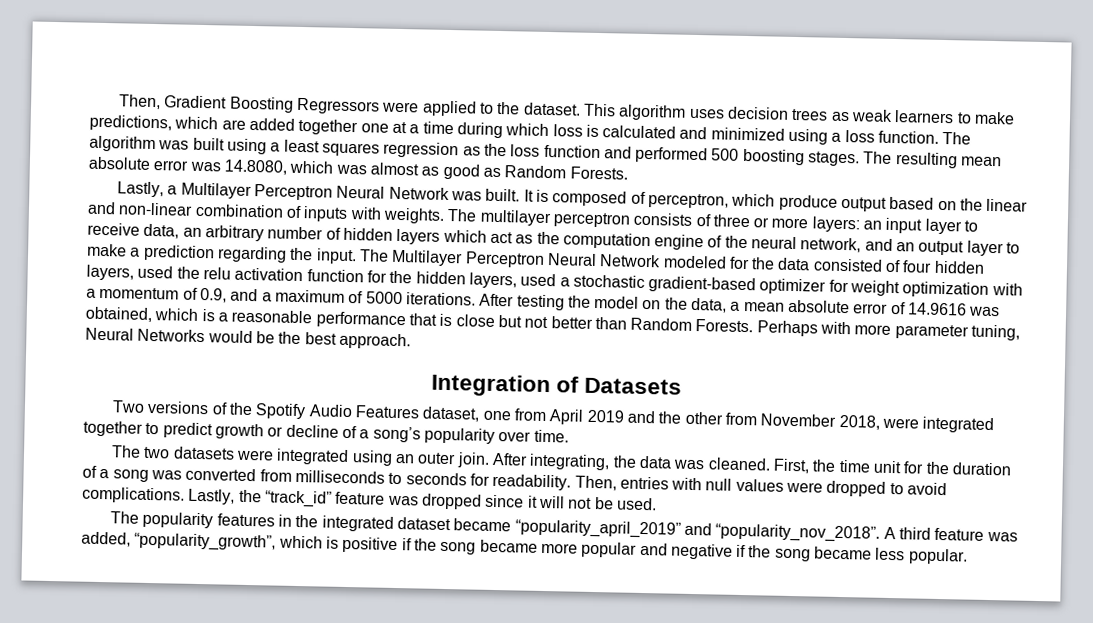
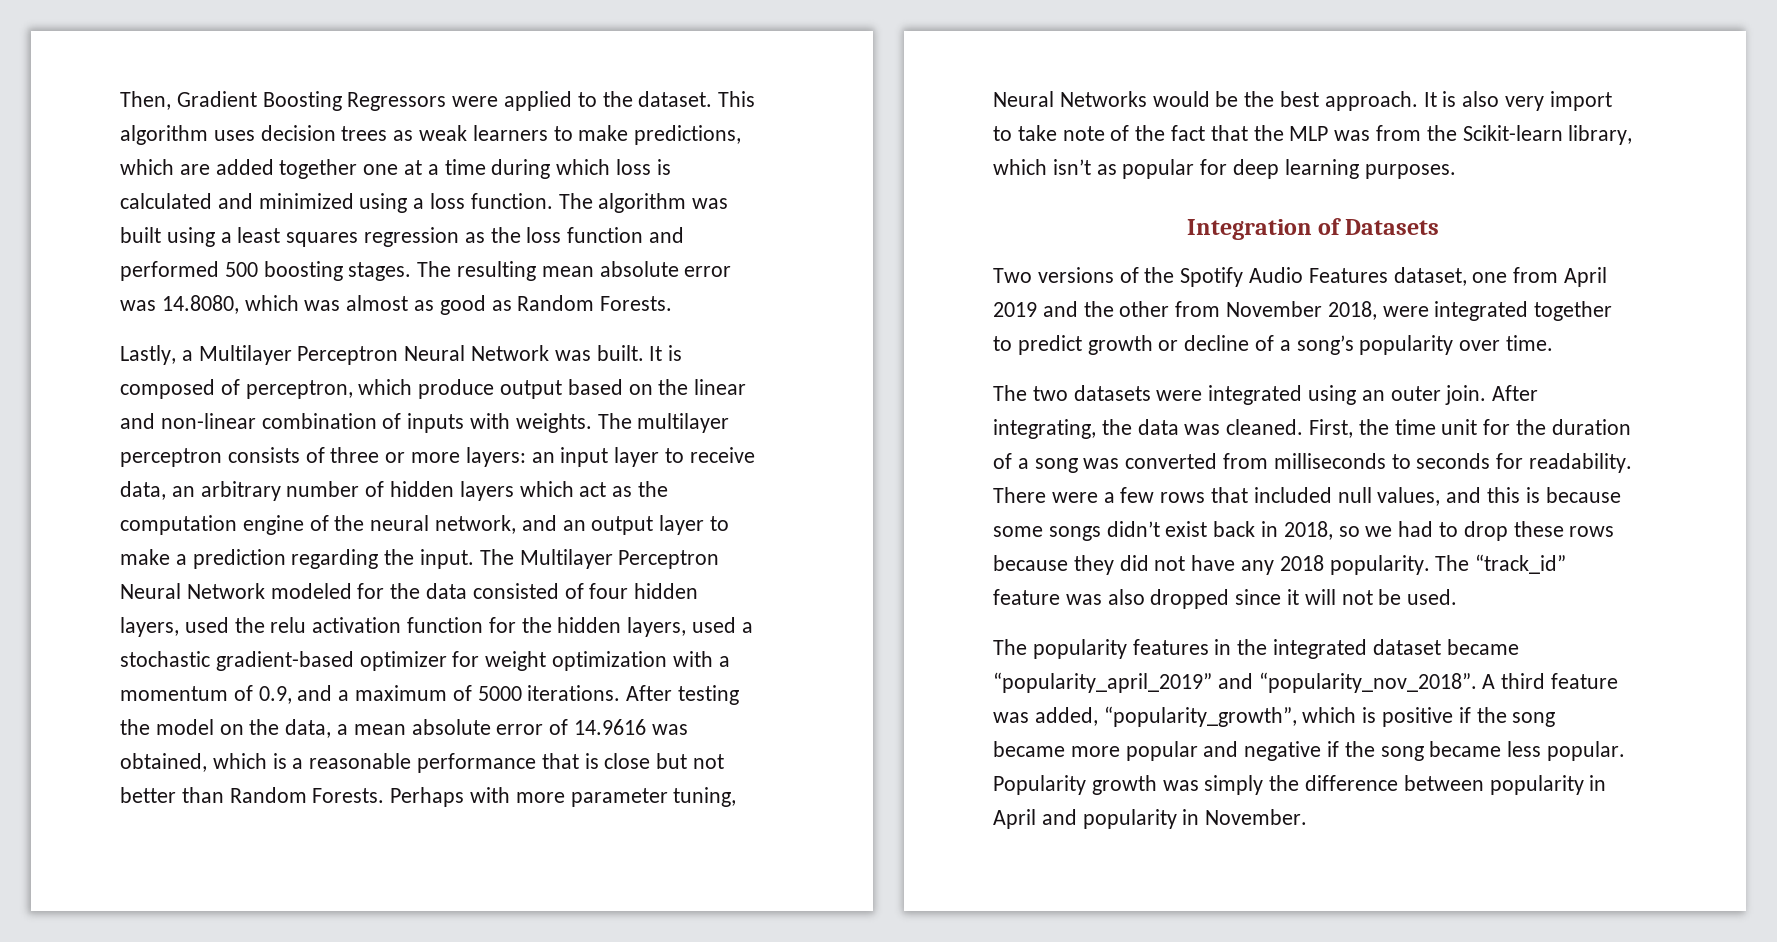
(411, 341) none -> [1423,91,1612,111] [993,125,1633,145] [993,159,1456,179] It is also very import to take note of the fact that the MLP was from the Scikit-learn library, which isn’t as popular for deep learning purposes.
[574,475,948,497] [82,486,262,505] Then, entries with null values were dropped to avoid complications. Lastly, the -> [993,487,1621,506] [993,521,1615,541] [993,555,1470,575] There were a few rows that included null values, and this is because some songs didn’t exist back in 2018, so we had to drop these rows because they did not have any 2018 popularity. The
(419, 500) none -> [1107,589,1145,605] also
(968, 556) none -> [993,775,1607,795] [993,809,1308,829] Popularity growth was simply the difference between popularity in April and popularity in November.

